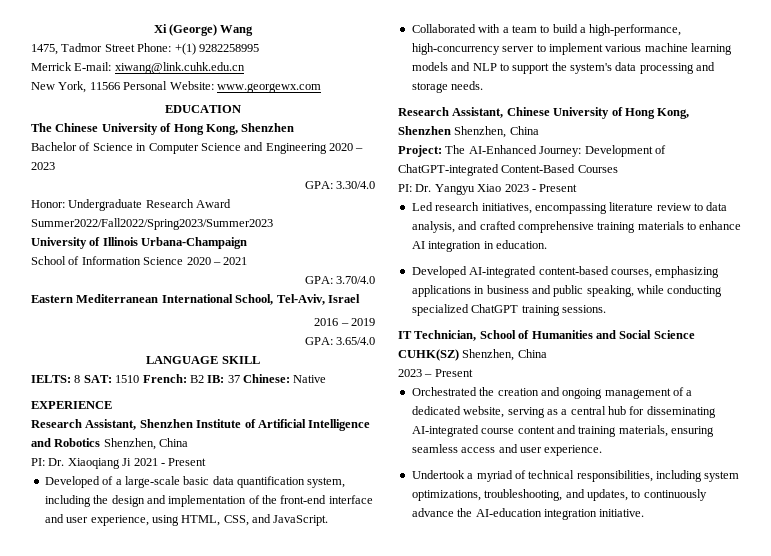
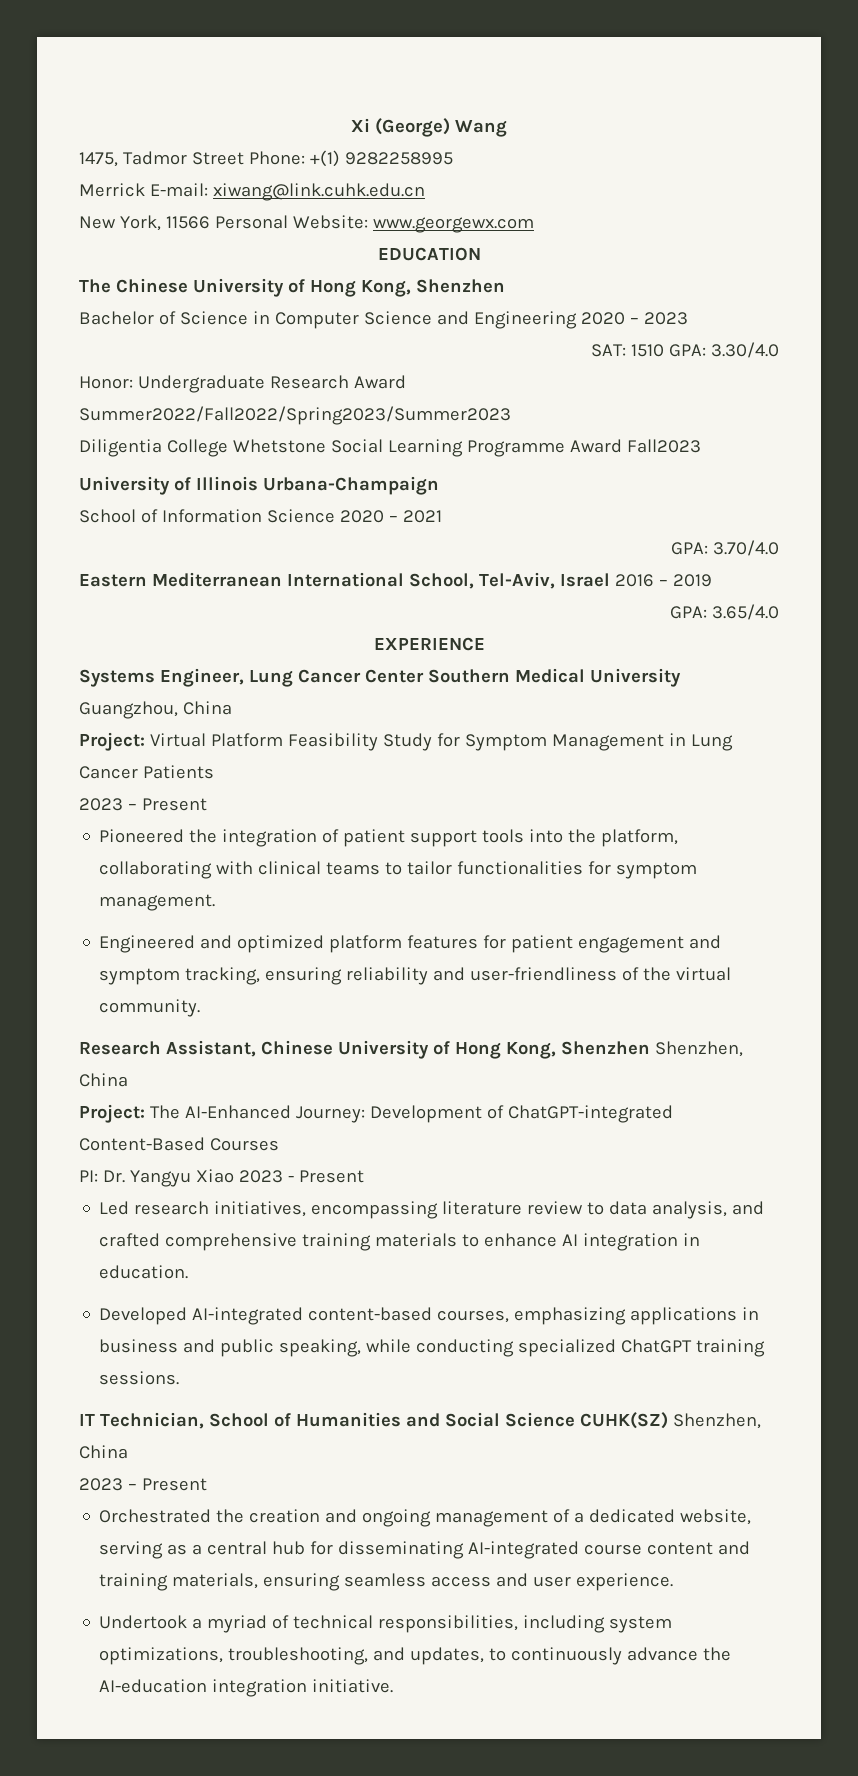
(55, 166) none -> [591,344,665,357] SAT: 1510
(273, 224) none -> [79,439,701,457] // Diligentia College Whetstone Social Learning Programme Award Fall2023
(360, 298) // -> (610, 580) none
[146,356,260,364] [31,374,327,383] [31,401,112,409] [31,419,371,431] [31,438,189,450] [31,458,207,469] [44,476,346,488] [44,495,373,507] [44,514,329,526] [411,24,682,36] [411,43,732,55] [411,62,716,74] [411,81,484,93] LANGUAGE SKILL // IELTS: 8 SAT: 1510 French: B2 IB: 37 Chinese: Native // EXPERIENCE // Research Assistant, Shenzhen Institute of Artificial Intelligence and Robotics Shenzhen, China // PI: Dr. Xiaoqiang Ji 2021 - Present // Developed of a large-scale basic data quantification system, including the design and implementation of the front-end interface and user experience, using HTML, CSS, and JavaScript. // Collaborated with a team to build a high-performance, high-concurrency server to implement various machine learning models and NLP to support the system's data processing and storage needs. -> [373,637,485,651] [79,668,681,687] [79,701,232,719] [79,732,733,751] [79,765,214,779] [79,798,207,811] [99,829,679,847] [99,861,698,879] [99,894,216,911] [99,935,722,953] [99,967,732,985] [99,999,201,1017] EXPERIENCE // Systems Engineer, Lung Cancer Center Southern Medical University Guangzhou, China // Project: Virtual Platform Feasibility Study for Symptom Management in Lung Cancer Patients // 2023 – Present // Pioneered the integration of patient support tools into the platform, collaborating with clinical teams to tailor functionalities for symptom management. // Engineered and optimized platform features for patient engagement and symptom tracking, ensuring reliability and user-friendliness of the virtual community.

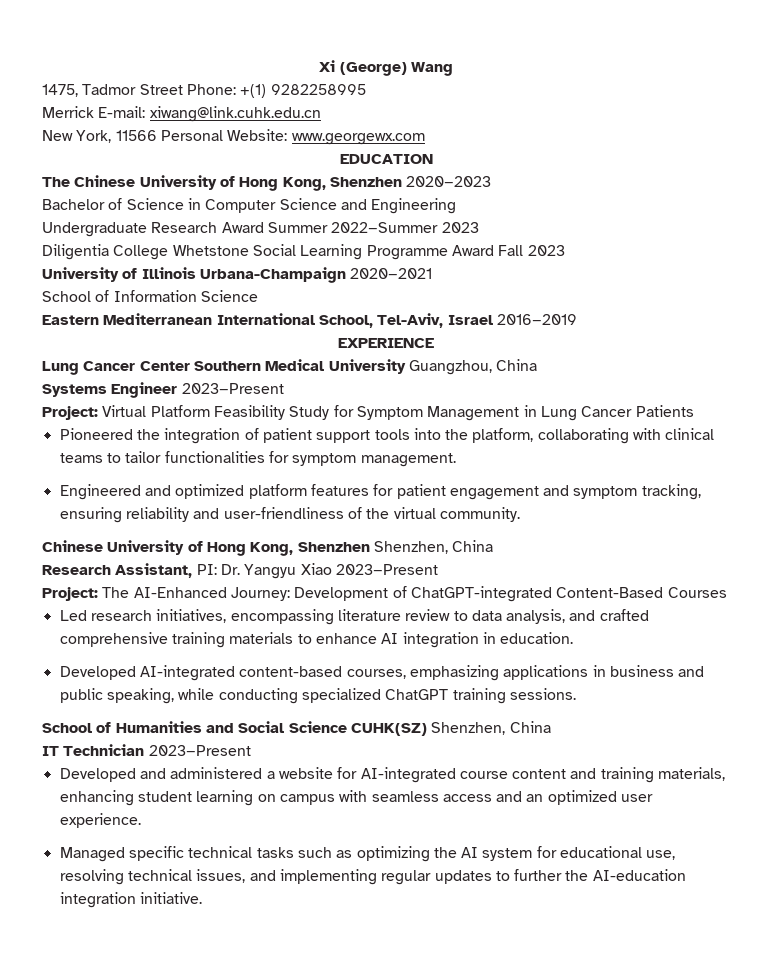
(505, 286) none -> [406,176,492,187] 2020−2023
[580,312,688,325] [591,342,779,358] [79,375,406,393] [79,406,511,425] 2020 – 2023 // SAT: 1510 GPA: 3.30/4.0 // Honor: Undergraduate Research Award Summer2022/Fall2022/Spring2023/Summer2023 -> [42,222,479,237] // Undergraduate Research Award Summer 2022−Summer 2023
[626,439,701,453] Fall2023 -> [498,245,565,256] Fall 2023
(439, 485) none -> [350,268,433,279] 2020−2021
[339,510,442,523] [671,540,779,556] 2020 – 2021 // GPA: 3.70/4.0 -> (258, 296) none
[614,574,712,587] [670,604,779,620] 2016 – 2019 // GPA: 3.65/4.0 -> [496,314,577,325] 2016−2019
[79,668,244,687] Systems Engineer, -> (434, 343) none
(232, 708) none -> [42,382,284,398] // Systems Engineer 2023−Present
[79,798,207,811] // 2023 – Present -> (694, 411) none
[79,1040,256,1057] Research Assistant, -> (520, 514) none
(128, 1080) none -> [42,563,438,579] // Research Assistant, PI: Dr. Yangyu Xiao 2023−Present
[79,1169,364,1187] // PI: Dr. Yangyu Xiao 2023 - Present -> (727, 592) none
[79,1412,204,1429] IT Technician, -> (576, 694) none
[79,1478,207,1491] [99,1509,752,1527] [99,1541,465,1559] 2023 – Present // Orchestrated the creation and ongoing management of a dedicated website, serving as a central hub for disseminating -> [42,744,251,756] [59,767,358,782] IT Technician 2023−Present // Developed and administered a website for
[263,1573,341,1591] ensuring -> [59,790,368,806] enhancing student learning on campus with
(529, 1580) none -> [526,790,617,805] an optimized
[99,1615,673,1633] [99,1647,699,1665] Undertook a myriad of technical responsibilities, including system optimizations, troubleshooting, and updates, to continuously advance -> [59,846,676,862] [59,869,563,885] Managed specific technical tasks such as optimizing the AI system for educational use, resolving technical issues, and implementing regular updates to further

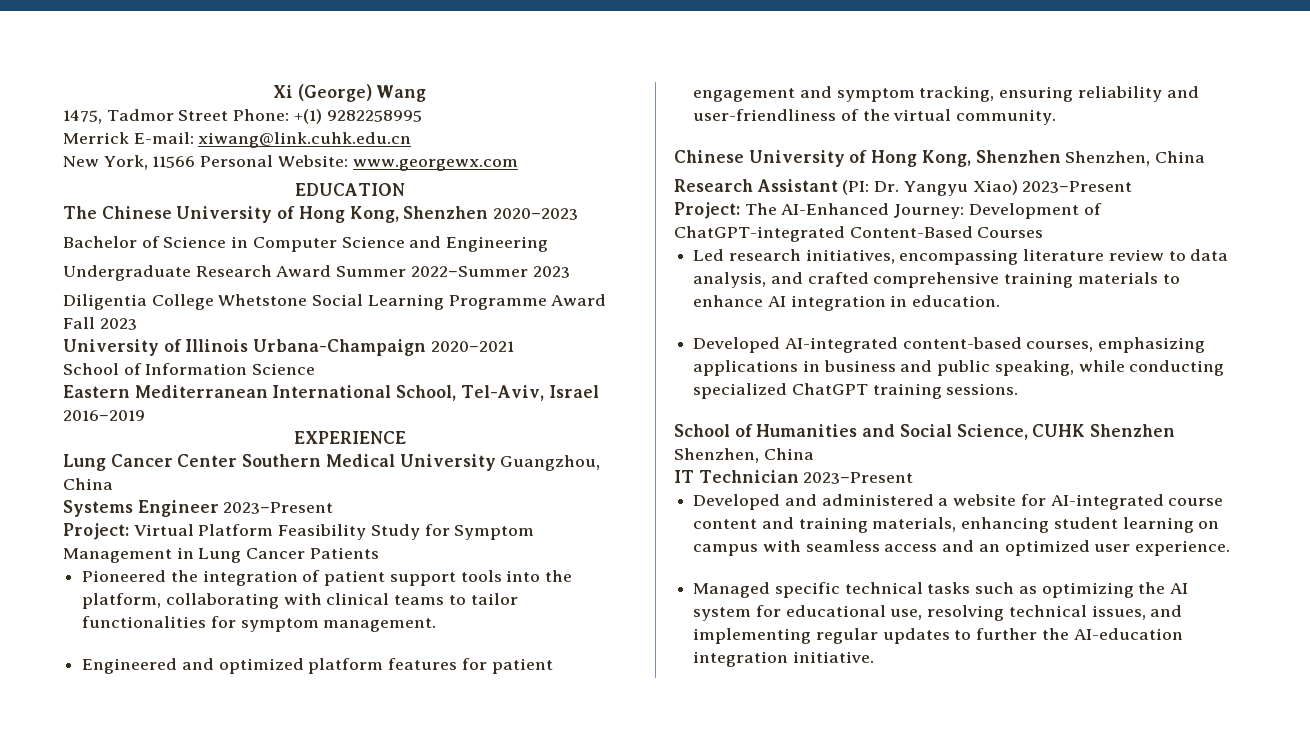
[115,563,217,578] Assistant, PI: -> [756,179,870,195] Assistant (PI:
[300,563,332,575] Xiao -> [972,180,1018,195] Xiao)
[288,721,427,736] Science CUHK(SZ) -> [956,424,1176,440] Science, CUHK Shenzhen

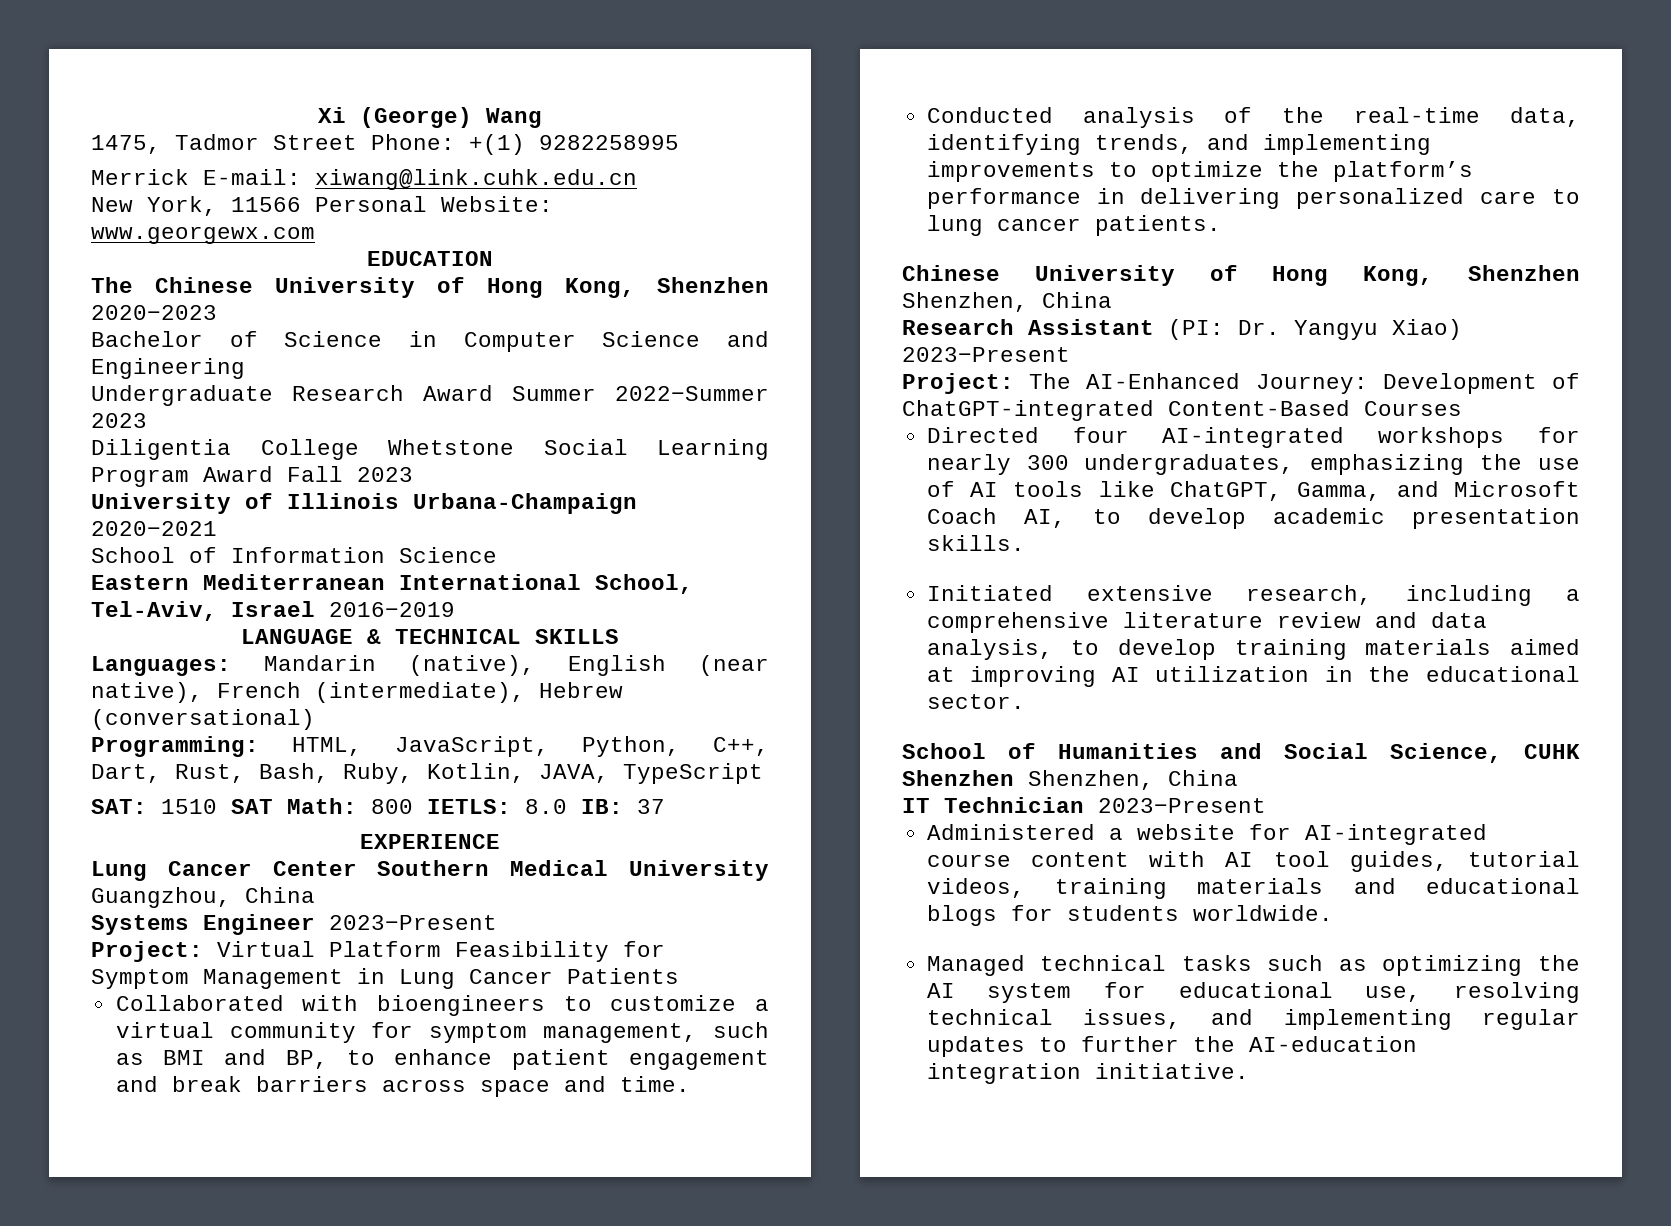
[448,295,547,310] Programme -> [91,467,189,487] Program
(145, 415) none -> [241,629,619,644] [91,655,769,676] [91,682,623,703] [91,709,315,730] [91,736,769,757] [91,763,763,784] [91,798,665,814] // LANGUAGE & TECHNICAL SKILLS // Languages: Mandarin (native), English (near native), French (intermediate), Hebrew (conversational) // Programming: HTML, JavaScript, Python, C++, Dart, Rust, Bash, Ruby, Kotlin, JAVA, TypeScript // SAT: 1510 SAT Math: 800 IETLS: 8.0 IB: 37
[370,524,420,540] Study -> (609, 951) none
[82,570,573,586] [82,593,518,609] [82,616,437,632] [82,658,553,674] [693,86,1199,102] [693,109,1057,125] Pioneered the integration of patient support tools into the platform, collaborating with clinical teams to tailor functionalities for symptom management. // Engineered and optimized platform features for patient engagement and symptom tracking, ensuring reliability and user-friendliness of the virtual community. -> [115,995,769,1016] [115,1022,770,1043] [115,1049,769,1070] [115,1076,690,1097] [926,107,1580,128] [926,134,1431,155] [926,161,1473,182] [926,188,1580,209] [926,215,1221,236] Collaborated with bioengineers to customize a virtual community for symptom management, such as BMI and BP, to enhance patient engagement and break barriers across space and time. // Conducted analysis of the real-time data, identifying trends, and implementing improvements to optimize the platform’s performance in delivering personalized care to lung cancer patients.
[693,249,1019,265] Led research initiatives, encompassing -> [926,427,1580,448] [926,454,1580,475] [926,481,1580,501] [926,508,1580,529] [926,535,1025,551] [926,585,1580,606] [926,612,1109,633] Directed four AI-integrated workshops for nearly 300 undergraduates, emphasizing the use of AI tools like ChatGPT, Gamma, and Microsoft Coach AI, to develop academic presentation skills. // Initiated extensive research, including a comprehensive
[1168,251,1186,261] to -> [1374,612,1417,628] and
[770,272,1180,288] [693,295,1001,311] [693,337,1206,353] [693,360,1225,376] [693,383,1019,399] and crafted comprehensive training materials to enhance AI integration in education. // Developed AI-integrated content-based courses, emphasizing applications in business and public speaking, while conducting specialized ChatGPT training sessions. -> [1071,639,1580,660] [926,666,1580,687] [926,694,1025,709] to develop training materials aimed at improving AI utilization in the educational sector.
[693,494,934,510] Developed and administered -> [926,824,1095,840] Administered
[761,517,1220,533] [693,540,1231,556] and training materials, enhancing student learning on campus with seamless access and an optimized user experience. -> [1149,851,1580,872] [926,878,1580,899] [926,905,1333,926] with AI tool guides, tutorial videos, training materials and educational blogs for students worldwide.
[774,582,840,598] specific -> (1025, 965) none

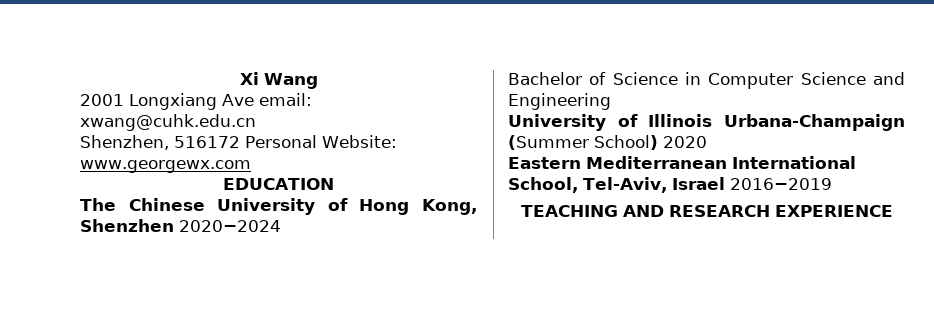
[360,107,472,128] (George) -> (259, 78) none
[91,134,679,155] [91,169,637,190] [91,196,301,216] 1475, Tadmor Street Phone: +(1) 9282258995 // Merrick E-mail: xiwang@link.cuhk.edu.cn // New York, 11566 -> [80,93,312,110] [80,114,256,131] [80,135,240,150] 2001 Longxiang Ave email: xwang@cuhk.edu.cn // Shenzhen, 516172
[91,305,217,320] 2020−2023 -> [179,220,281,232] 2020−2024
[91,385,769,406] [91,413,147,428] [91,439,769,460] [91,466,413,487] // Undergraduate Research Award Summer 2022−Summer 2023 // Diligentia College Whetstone Social Learning Program Award Fall 2023 -> (611, 101) none
[91,521,217,536] [91,547,497,563] 2020−2021 // School of Information Science -> [508,135,707,150] (Summer School) 2020
[241,629,619,644] [91,655,769,676] [91,682,623,703] [91,709,315,730] [91,736,769,757] [91,763,763,784] [91,798,665,814] [360,834,500,849] [91,860,769,881] [91,887,315,908] [91,914,497,935] [91,941,665,962] [91,968,679,989] [115,995,769,1016] [115,1022,770,1043] [115,1049,769,1070] [115,1076,690,1097] [926,107,1580,128] [926,134,1431,155] [926,161,1473,182] [926,188,1580,209] [926,215,1221,236] [902,265,1580,286] [902,292,1112,312] [902,319,1462,340] [902,347,1070,362] [902,373,1580,394] [902,400,1462,421] [926,427,1580,448] [926,454,1580,475] [926,481,1580,501] [926,508,1580,529] [926,535,1025,551] [926,585,1580,606] [926,612,1487,633] [926,639,1580,660] [926,666,1580,687] [926,694,1025,709] [902,743,1580,763] [902,770,1238,790] [902,797,1266,813] [926,824,1487,845] [926,851,1580,872] [926,878,1580,899] [926,905,1333,926] [926,955,1580,976] [926,982,1580,1003] [926,1009,1580,1030] [926,1036,1417,1057] [926,1063,1249,1084] LANGUAGE & TECHNICAL SKILLS // Languages: Mandarin (native), English (near native), French (intermediate), Hebrew (conversational) // Programming: HTML, JavaScript, Python, C++, Dart, Rust, Bash, Ruby, Kotlin, JAVA, TypeScript // SAT: 1510 SAT Math: 800 IETLS: 8.0 IB: 37 // EXPERIENCE // Lung Cancer Center Southern Medical University Guangzhou, China // Systems Engineer 2023−Present // Project: Virtual Platform Feasibility for Symptom Management in Lung Cancer Patients // Collaborated with bioengineers to customize a virtual community for symptom management, such as BMI and BP, to enhance patient engagement and break barriers across space and time. // Conducted analysis of the real-time data, identifying trends, and implementing improvements to optimize the platform’s performance in delivering personalized care to lung cancer patients. // Chinese University of Hong Kong, Shenzhen Shenzhen, China // Research Assistant (PI: Dr. Yangyu Xiao) 2023−Present // Project: The AI-Enhanced Journey: Development of ChatGPT-integrated Content-Based Courses // Directed four AI-integrated workshops for nearly 300 undergraduates, emphasizing the use of AI tools like ChatGPT, Gamma, and Microsoft Coach AI, to develop academic presentation skills. // Initiated extensive research, including a comprehensive literature review and data analysis, to develop training materials aimed at improving AI utilization in the educational sector. // School of Humanities and Social Science, CUHK Shenzhen Shenzhen, China // IT Technician 2023−Present // Administered a website for AI-integrated course content with AI tool guides, tutorial videos, training materials and educational blogs for students worldwide. // Managed technical tasks such as optimizing the AI system for educational use, resolving technical issues, and implementing regular updates to further the AI-education integration initiative. -> [520,205,893,217] TEACHING AND RESEARCH EXPERIENCE

